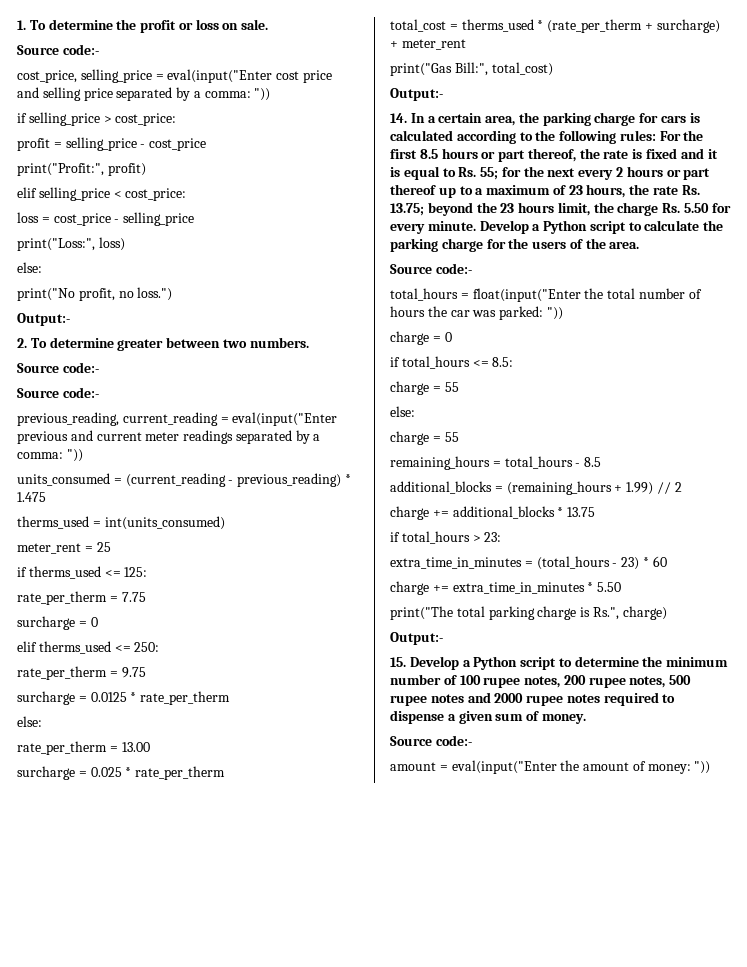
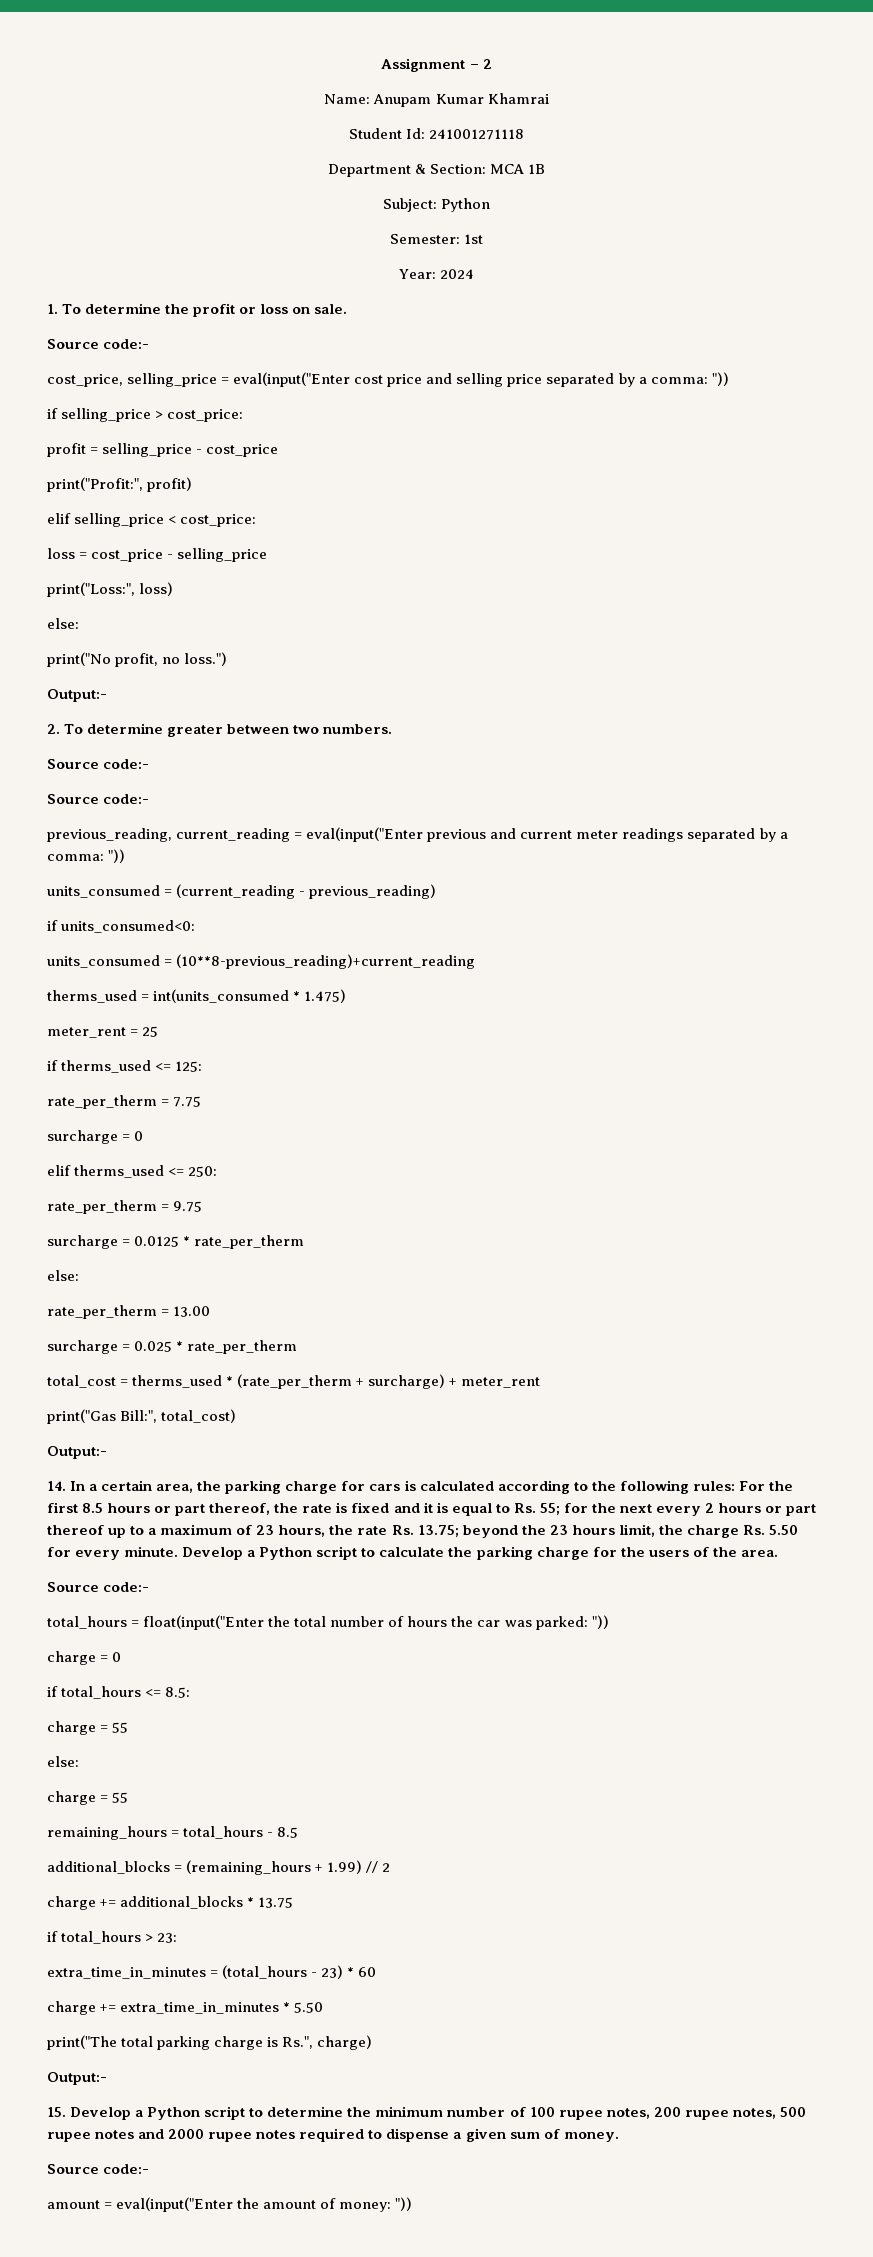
(17, 25) none -> [381,58,492,72] [324,93,549,107] [348,128,525,140] [327,164,546,177] [382,198,491,212] [389,234,484,244] [398,269,475,279] Assignment – 2 // Name: Anupam Kumar Khamrai // Student Id: 241001271118 // Department & Section: MCA 1B // Subject: Python // Semester: 1st // Year: 2024 //
[344,474,351,484] [17,492,46,502] * 1.475 -> [47,920,196,933] [47,954,476,969] // if units_consumed<0: // units_consumed = (10**8-previous_reading)+current_reading
[104,516,225,530] int(units_consumed) -> [153,989,347,1003] int(units_consumed * 1.475)

